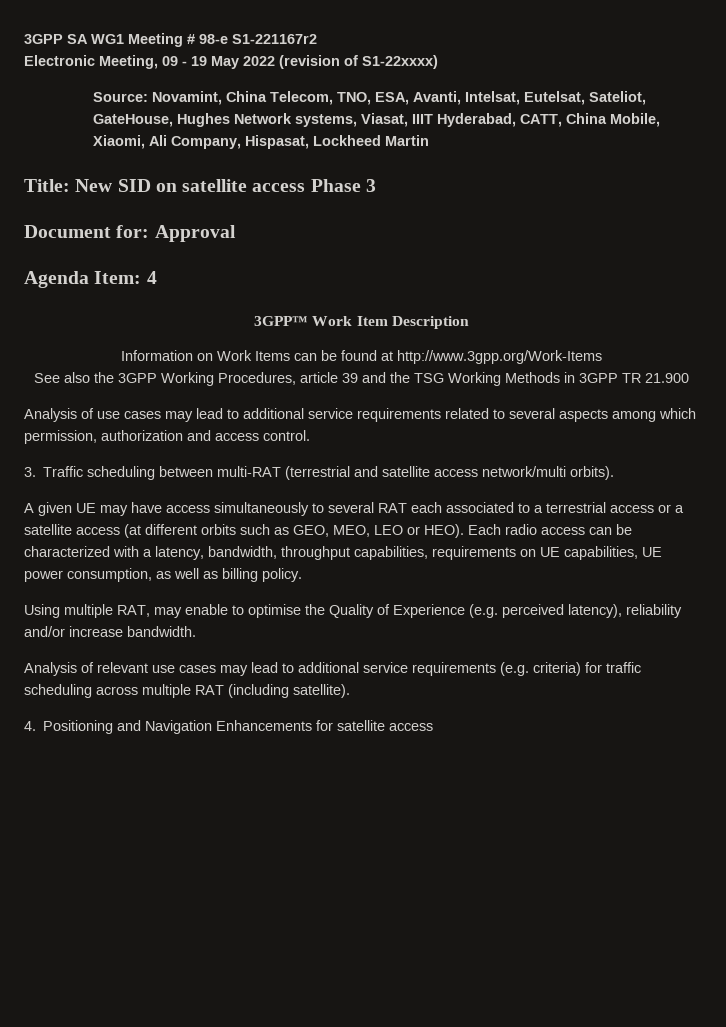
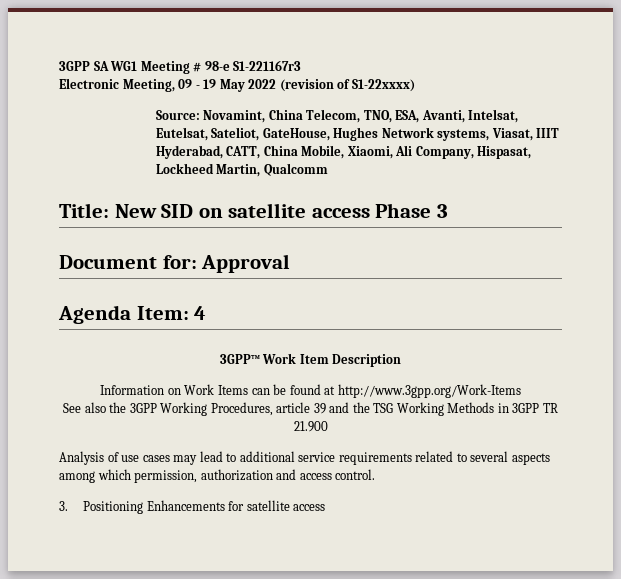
[232,34,317,44] S1-221167r2 -> [233,60,302,71] S1-221167r3
[384,135,429,146] Martin -> [216,163,328,177] Martin, Qualcomm
[43,466,615,480] [24,502,684,516] [24,524,632,538] [24,546,662,560] [24,568,302,582] [24,604,682,618] [24,626,196,637] [24,662,641,676] [24,684,350,698] [24,720,213,734] Traffic scheduling between multi-RAT (terrestrial and satellite access network/multi orbits). // A given UE may have access simultaneously to several RAT each associated to a terrestrial access or a satellite access (at different orbits such as GEO, MEO, LEO or HEO). Each radio access can be characterized with a latency, bandwidth, throughput capabilities, requirements on UE capabilities, UE power consumption, as well as billing policy. // Using multiple RAT, may enable to optimise the Quality of Experience (e.g. perceived latency), reliability and/or increase bandwidth. // Analysis of relevant use cases may lead to additional service requirements (e.g. criteria) for traffic scheduling across multiple RAT (including satellite). // 4. Positioning and Navigation -> [83,501,144,514] Positioning

